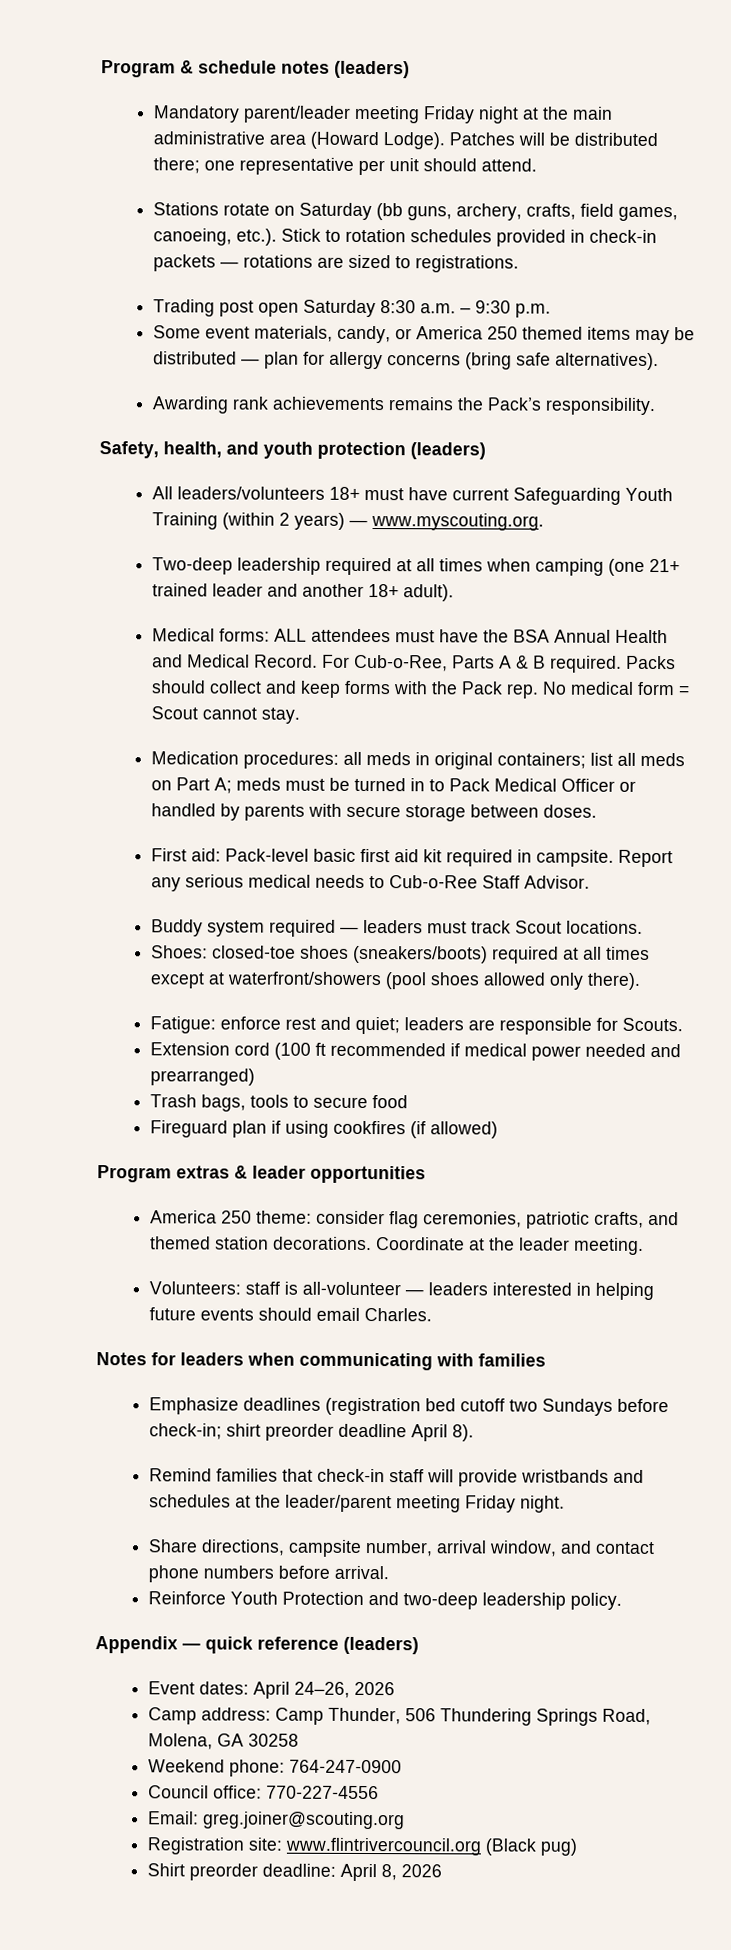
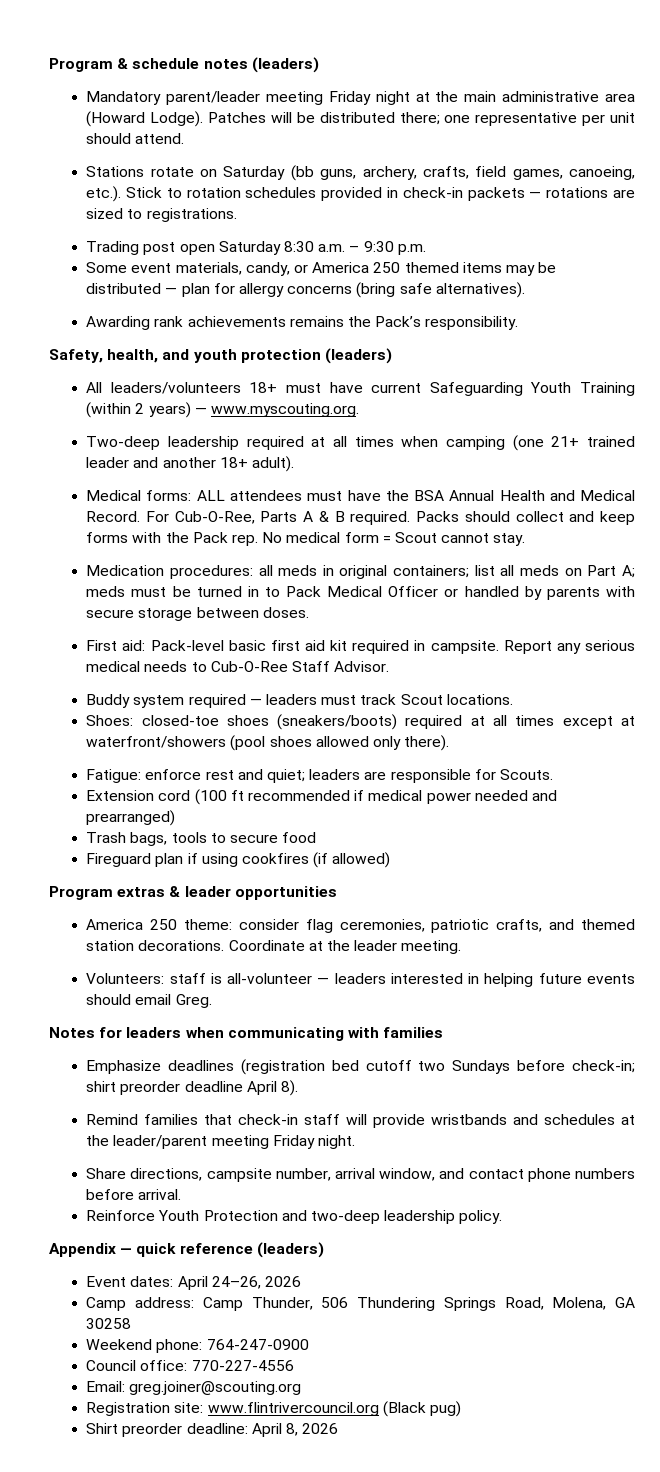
[353,654,448,672] Cub-o-Ree, -> [174,511,255,524] Cub-O-Ree,
[388,875,478,889] Cub-o-Ree -> [210,661,288,672] Cub-O-Ree
[363,1307,432,1322] Charles. -> [175,994,212,1008] Greg.

